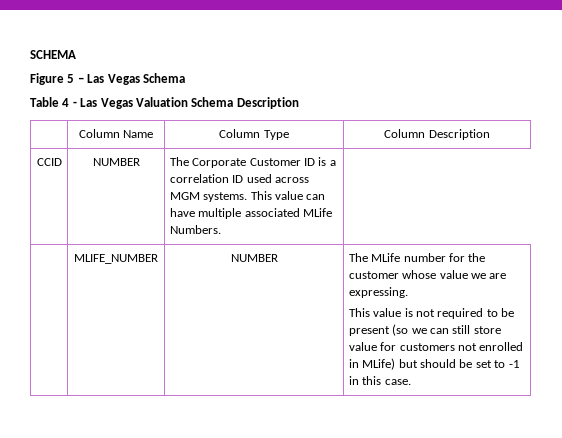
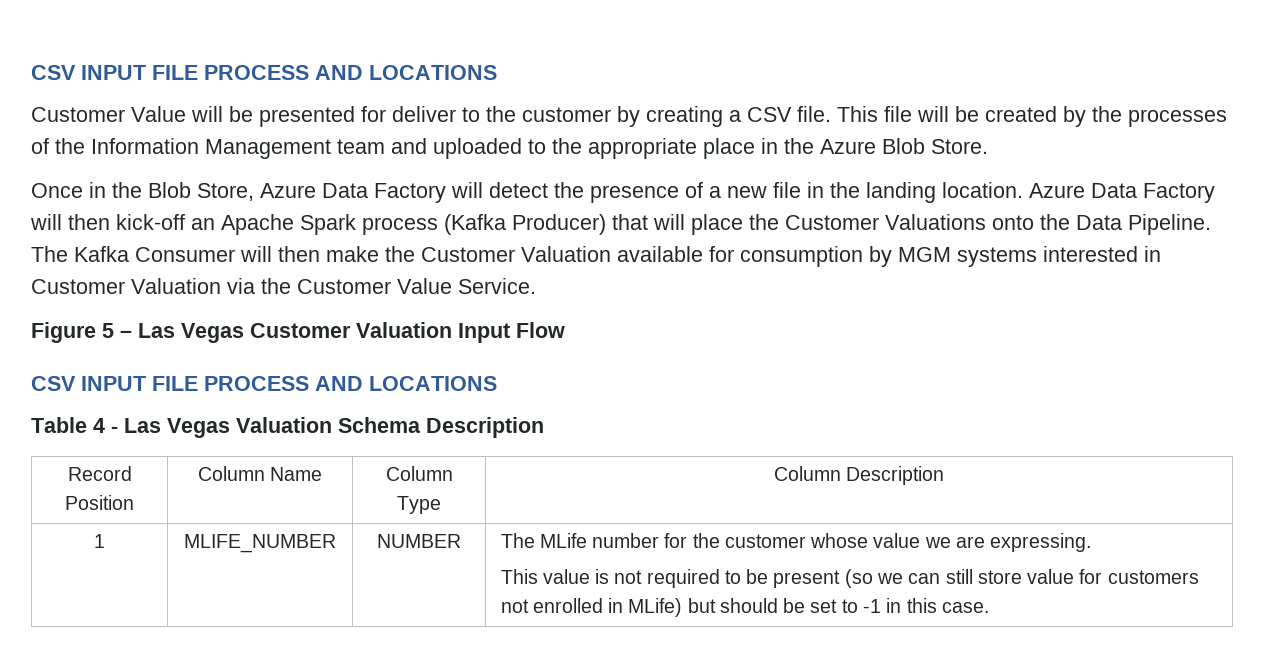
[30,50,76,59] SCHEMA -> [31,65,497,80] [31,106,1227,127] [31,138,988,159] [31,182,1215,203] [30,214,1211,235] [31,246,1161,267] [31,278,536,294] CSV INPUT FILE PROCESS AND LOCATIONS // Customer Value will be presented for deliver to the customer by creating a CSV file. This file will be created by the processes of the Information Management team and uploaded to the appropriate place in the Azure Blob Store. // Once in the Blob Store, Azure Data Factory will detect the presence of a new file in the landing location. Azure Data Factory will then kick-off an Apache Spark process (Kafka Producer) that will place the Customer Valuations onto the Data Pipeline. The Kafka Consumer will then make the Customer Valuation available for consumption by MGM systems interested in Customer Valuation via the Customer Value Service.
[142,73,185,83] Schema -> [250,322,565,343] [31,376,497,391] Customer Valuation Input Flow // CSV INPUT FILE PROCESS AND LOCATIONS
(299, 103) none -> [67,466,132,481] [65,495,134,510] Record Position
[36,158,62,166] [92,158,140,166] [169,157,336,168] [169,174,310,183] [169,191,326,202] [169,208,333,219] [169,225,221,234] CCID | NUMBER | The Corporate Customer ID is a correlation ID used across MGM systems. This value can have multiple associated MLife Numbers. // -> [94,534,105,548] 1

